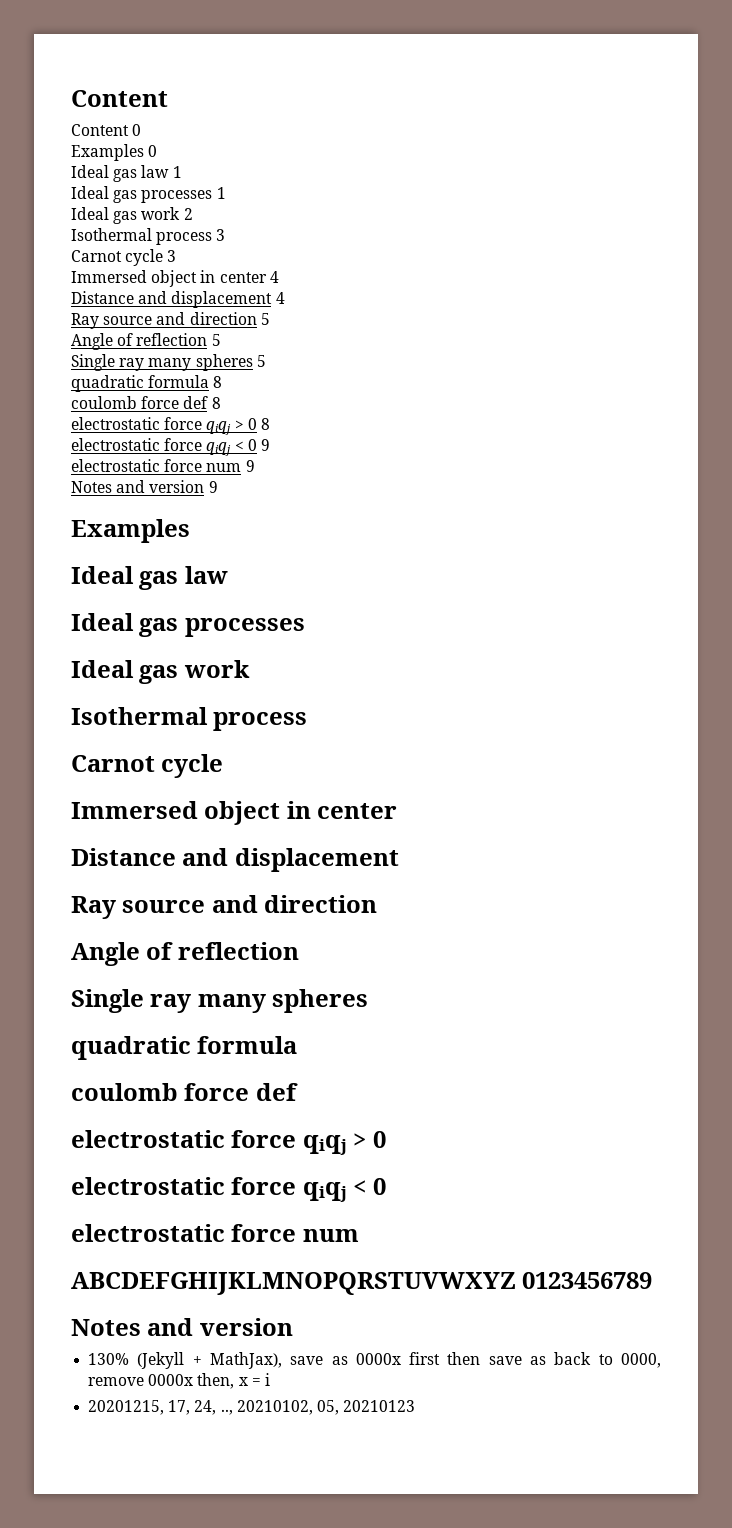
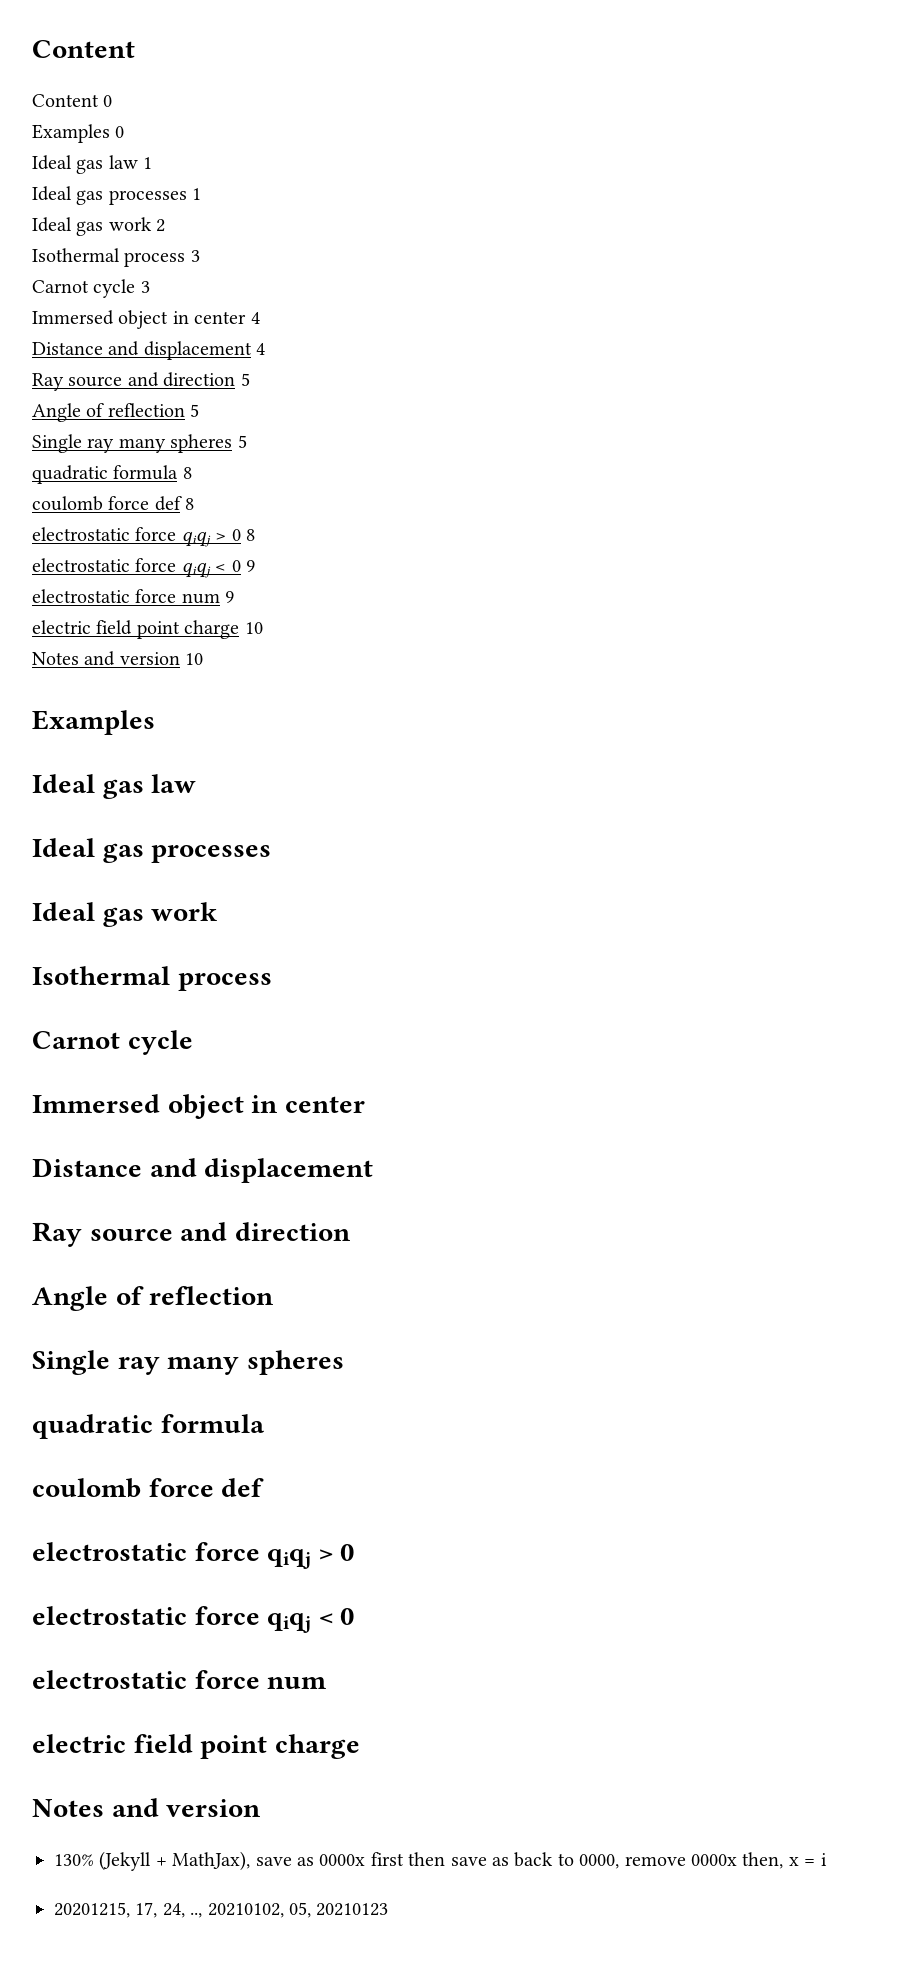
[71,480,218,493] // Notes and version 9 -> [32,620,263,639] [32,651,204,666] // electric field point charge 10 // Notes and version 10
[71,1272,653,1295] ABCDEFGHIJKLMNOPQRSTUVWXYZ 0123456789 -> [32,1734,360,1759] electric field point charge

